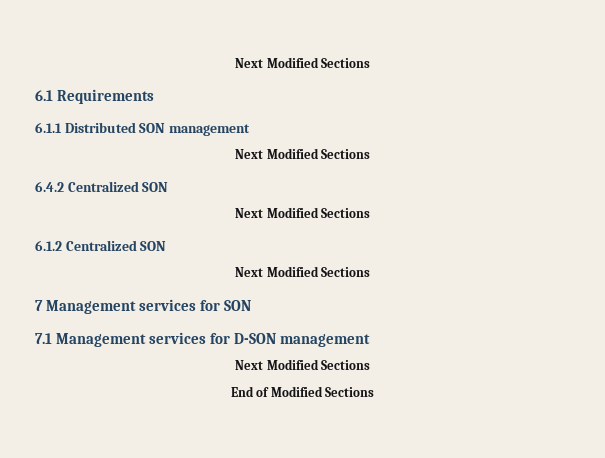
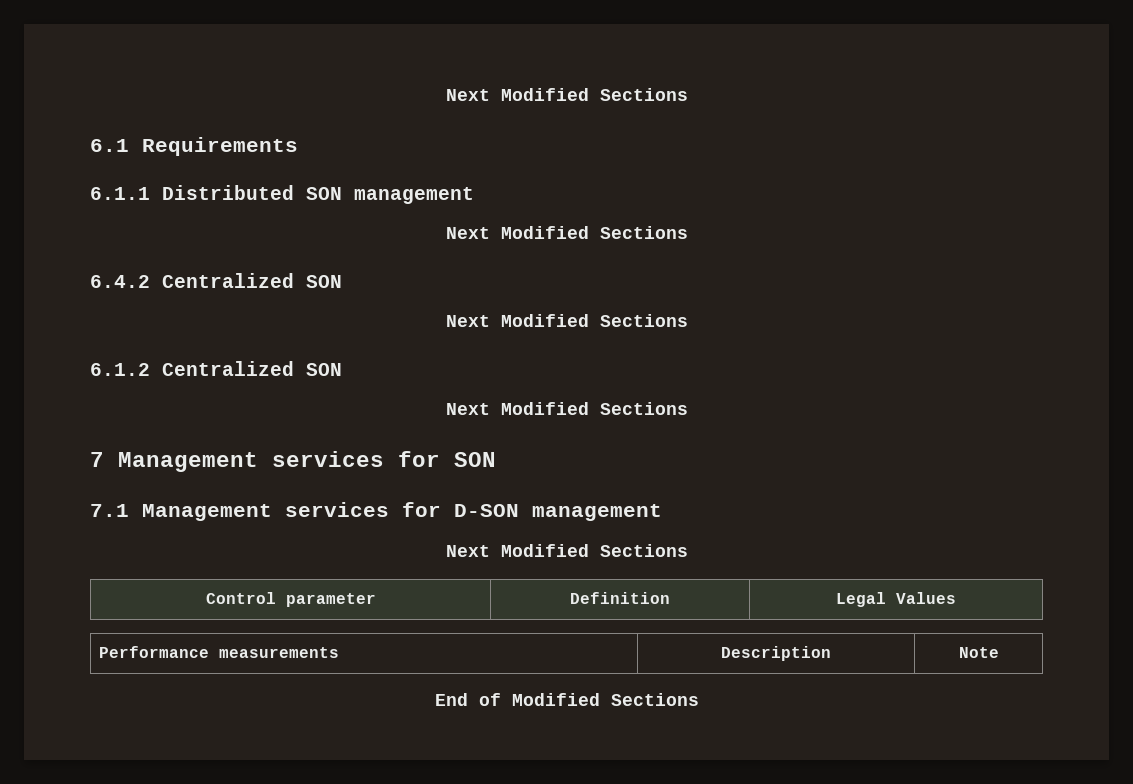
(371, 365) none -> [205,592,376,607] [570,592,670,604] [836,592,956,607] [99,646,340,658] [721,646,831,661] [958,647,999,658] // Control parameter | Definition | Legal Values // Performance measurements | Description | Note

